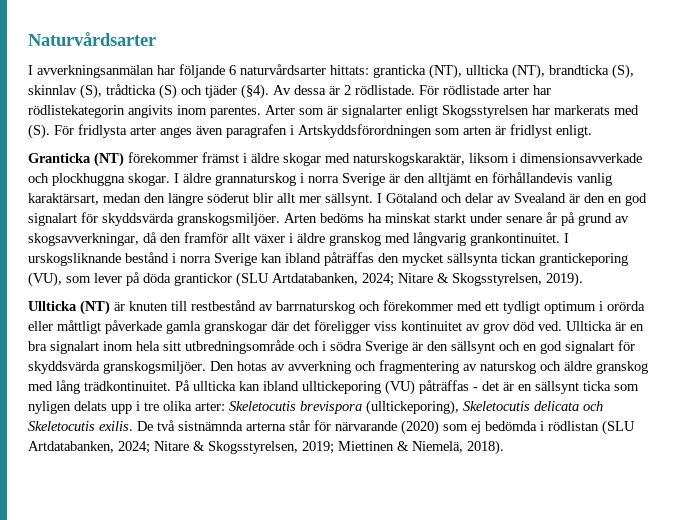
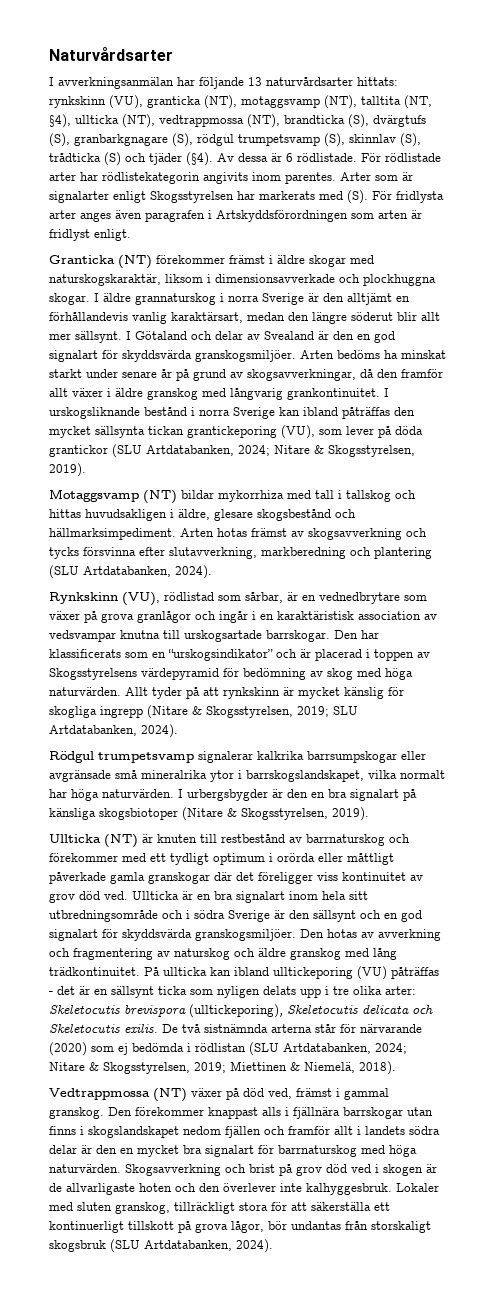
[229,65,236,75] 6 -> [248,77,262,86] 13
[373,64,609,79] granticka (NT), ullticka (NT), brandticka -> [49,95,432,109] [49,114,426,128] [49,133,320,147] rynkskinn (VU), granticka (NT), motaggsvamp (NT), talltita (NT, §4), ullticka (NT), vedtrappmossa (NT), brandticka (S), dvärgtufs (S), granbarkgnagare (S), rödgul trumpetsvamp
[344,85,351,95] 2 -> [286,153,293,162] 6
(583, 279) none -> [49,489,416,504] [49,509,356,521] [49,528,427,540] [49,547,432,559] [49,565,212,579] [49,592,427,606] [49,611,437,623] [49,630,379,642] [49,649,430,661] [49,668,413,680] [49,687,404,699] [49,705,358,719] [49,724,178,738] [49,751,426,763] [49,770,445,782] [49,789,417,801] [49,807,369,821] // Motaggsvamp (NT) bildar mykorrhiza med tall i tallskog och hittas huvudsakligen i äldre, glesare skogsbestånd och hällmarksimpediment. Arten hotas främst av skogsavverkning och tycks försvinna efter slutavverkning, markberedning och plantering (SLU Artdatabanken, 2024). // Rynkskinn (VU), rödlistad som sårbar, är en vednedbrytare som växer på grova granlågor och ingår i en karaktäristisk association av vedsvampar knutna till urskogsartade barrskogar. Den har klassificerats som en “urskogsindikator” och är placerad i toppen av Skogsstyrelsens värdepyramid för bedömning av skog med höga naturvärden. Allt tyder på att rynkskinn är mycket känslig för skogliga ingrepp (Nitare & Skogsstyrelsen, 2019; SLU Artdatabanken, 2024). // Rödgul trumpetsvamp signalerar kalkrika barrsumpskogar eller avgränsade små mineralrika ytor i barrskogslandskapet, vilka normalt har höga naturvärden. I urbergsbygder är den en bra signalart på känsliga skogsbiotoper (Nitare & Skogsstyrelsen, 2019).
(504, 447) none -> [49,1088,389,1102] [49,1107,433,1119] [49,1126,440,1138] [49,1145,417,1157] [49,1164,437,1176] [49,1183,439,1195] [49,1202,390,1214] [49,1221,431,1233] [49,1239,273,1253] // Vedtrappmossa (NT) växer på död ved, främst i gammal granskog. Den förekommer knappast alls i fjällnära barrskogar utan finns i skogslandskapet nedom fjällen och framför allt i landets södra delar är den en mycket bra signalart för barrnaturskog med höga naturvärden. Skogsavverkning och brist på grov död ved i skogen är de allvarligaste hoten och den överlever inte kalhyggesbruk. Lokaler med sluten granskog, tillräckligt stora för att säkerställa ett kontinuerligt tillskott på grova lågor, bör undantas från storskaligt skogsbruk (SLU Artdatabanken, 2024).

